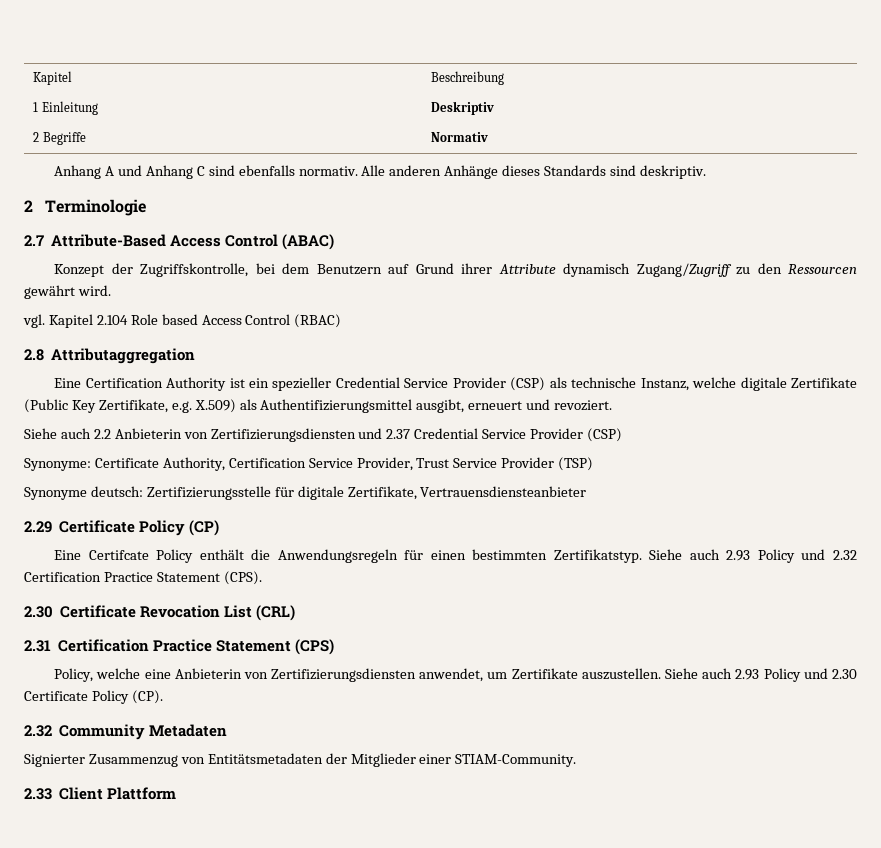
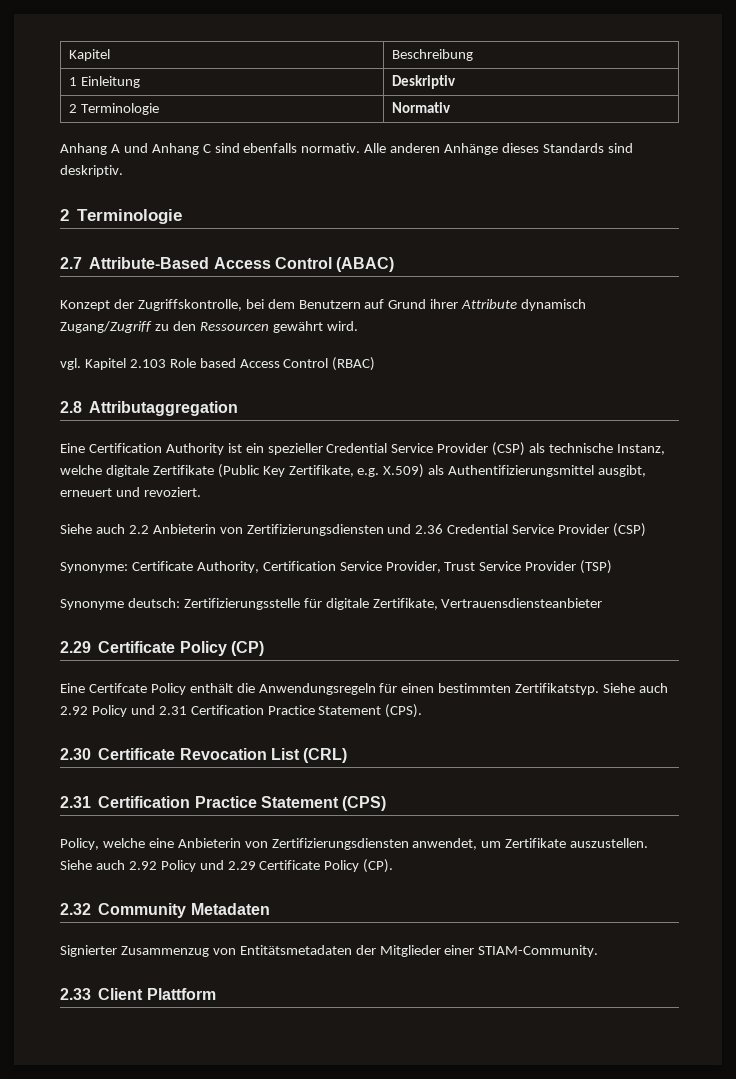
[42,132,86,145] Begriffe -> [80,103,159,115] Terminologie
[96,315,128,325] 2.104 -> [129,359,166,368] 2.103
[386,429,411,439] 2.37 -> [415,524,444,534] 2.36
[726,549,858,563] 2.93 Policy und 2.32 -> [60,705,187,717] 2.92 Policy und 2.31
[735,668,857,682] 2.93 Policy und 2.30 -> [128,860,256,872] 2.92 Policy und 2.29

